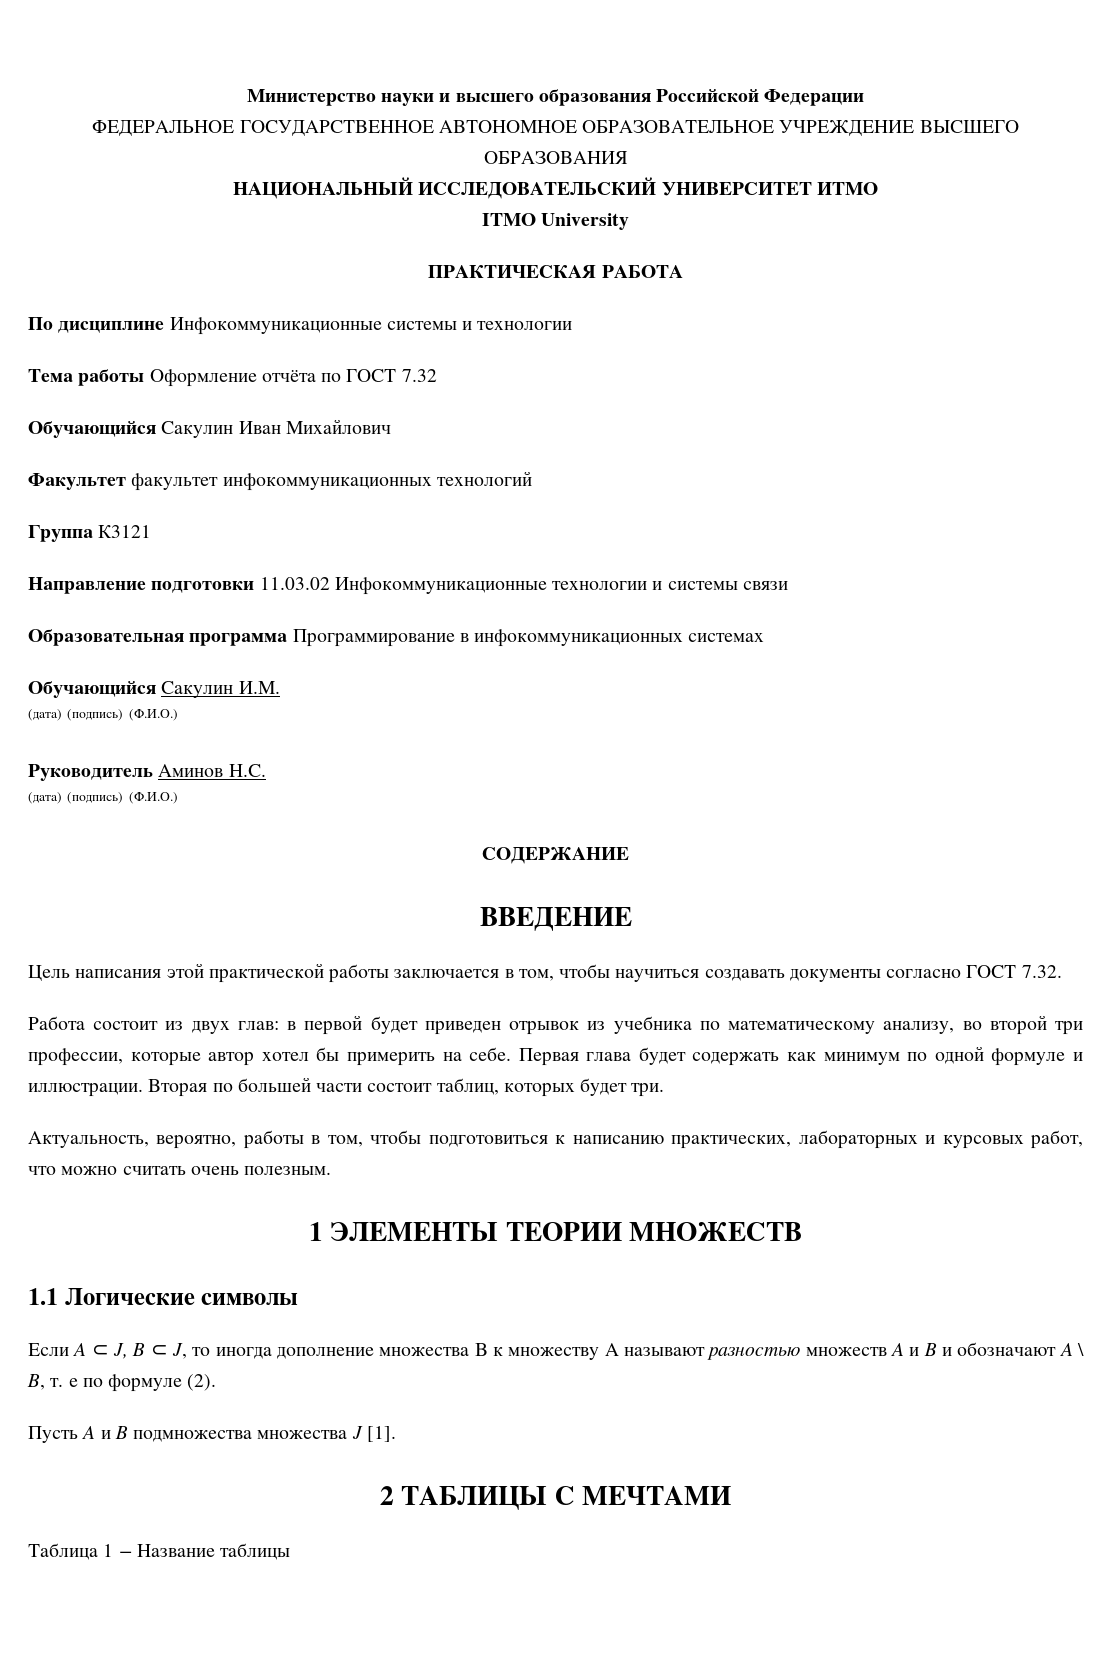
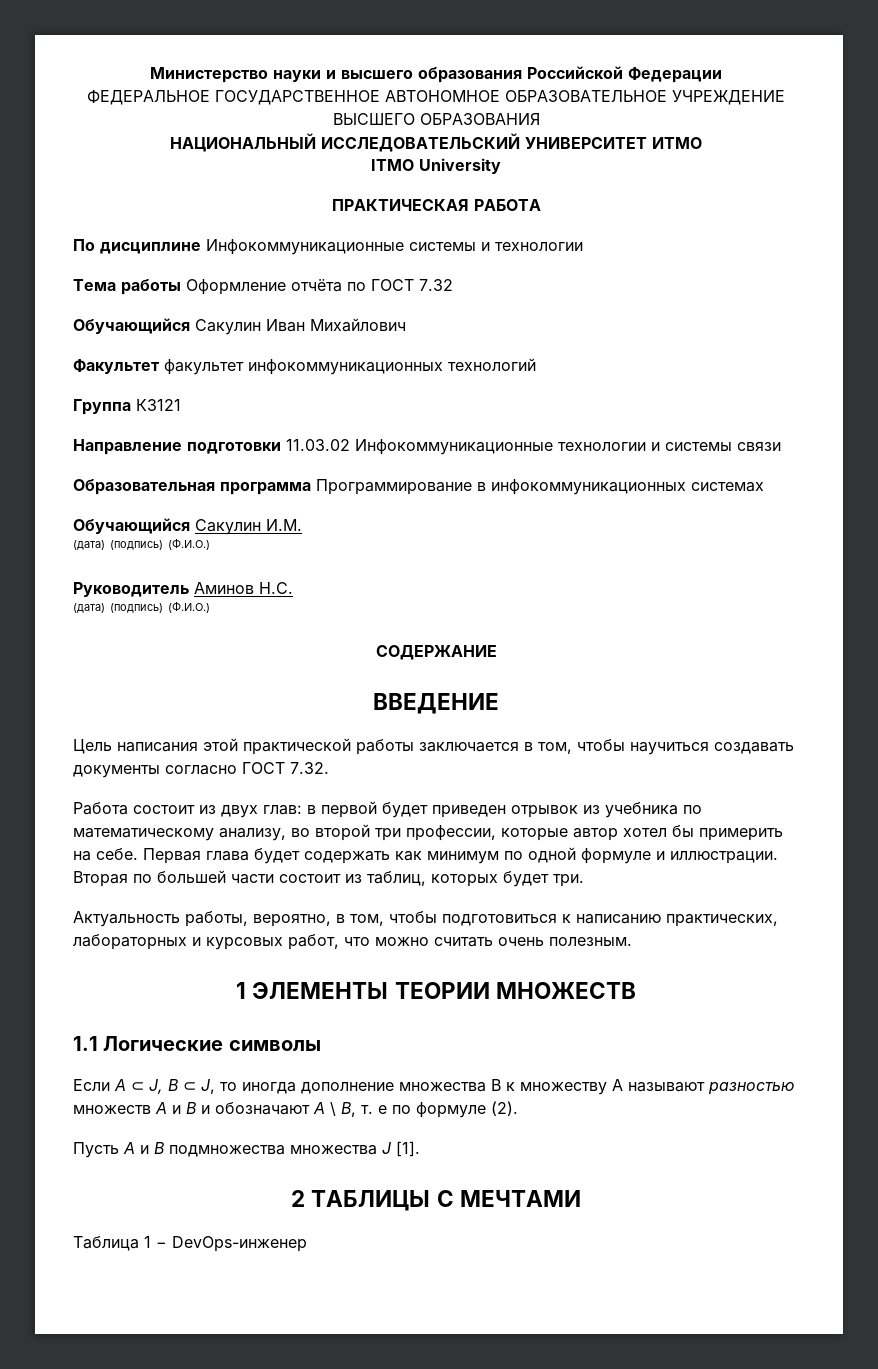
(433, 1087) none -> [345,874,362,883] из
[28,1130,304,1149] Актуальность, вероятно, работы -> [73,911,331,927] Актуальность работы, вероятно,
[136,1543,291,1560] Название таблицы -> [172,1236,307,1252] DevOps-инженер

